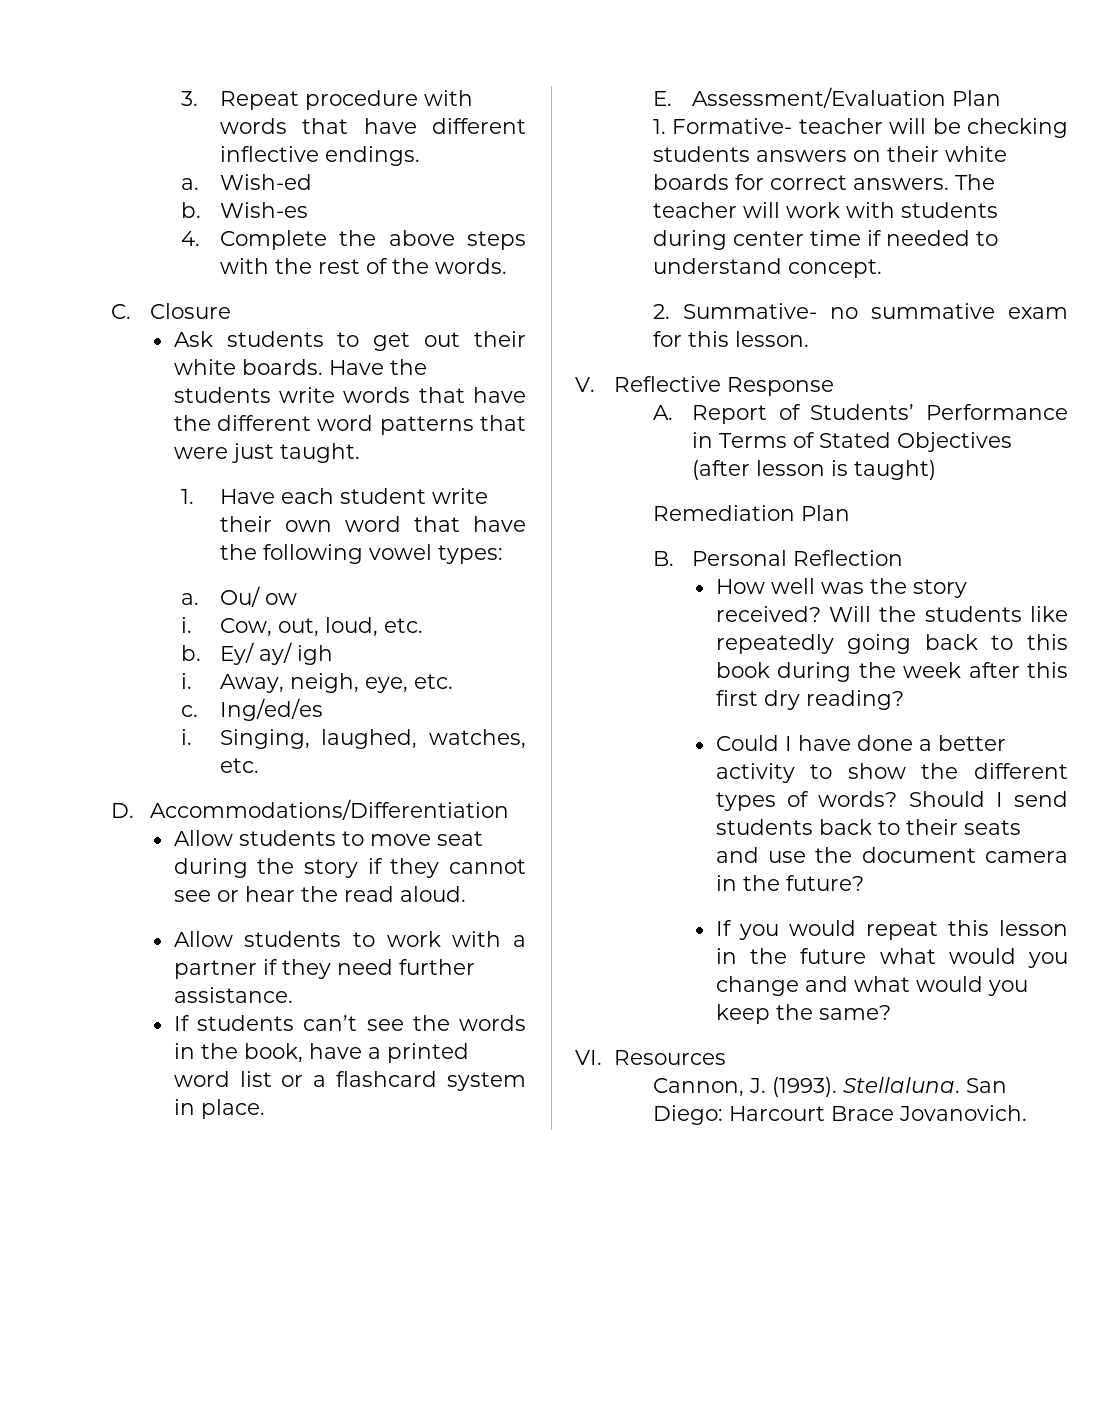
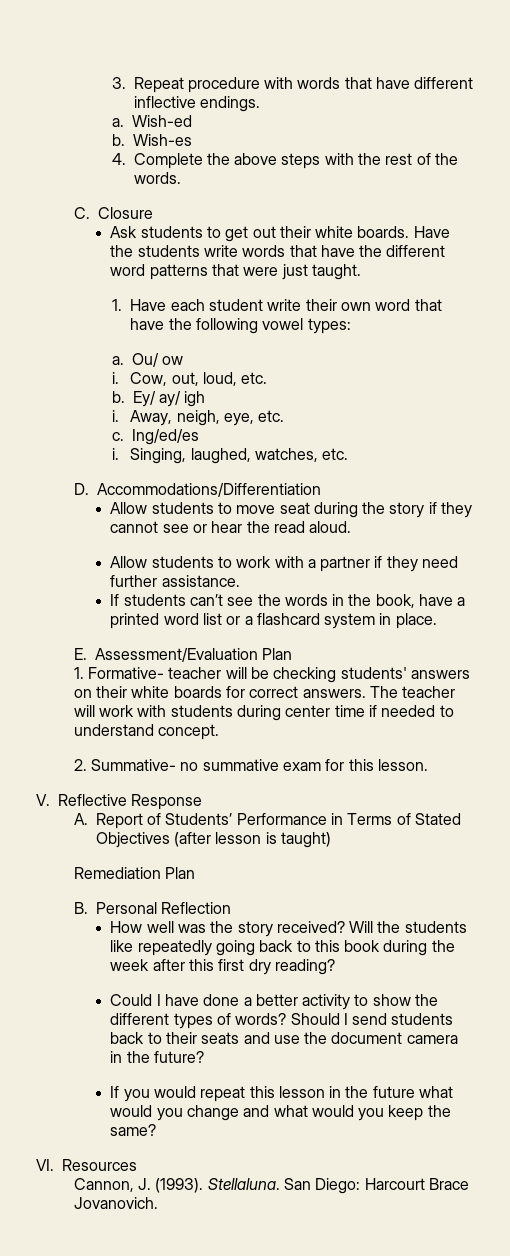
[653,146,751,162] students -> [340,667,407,679] students'

